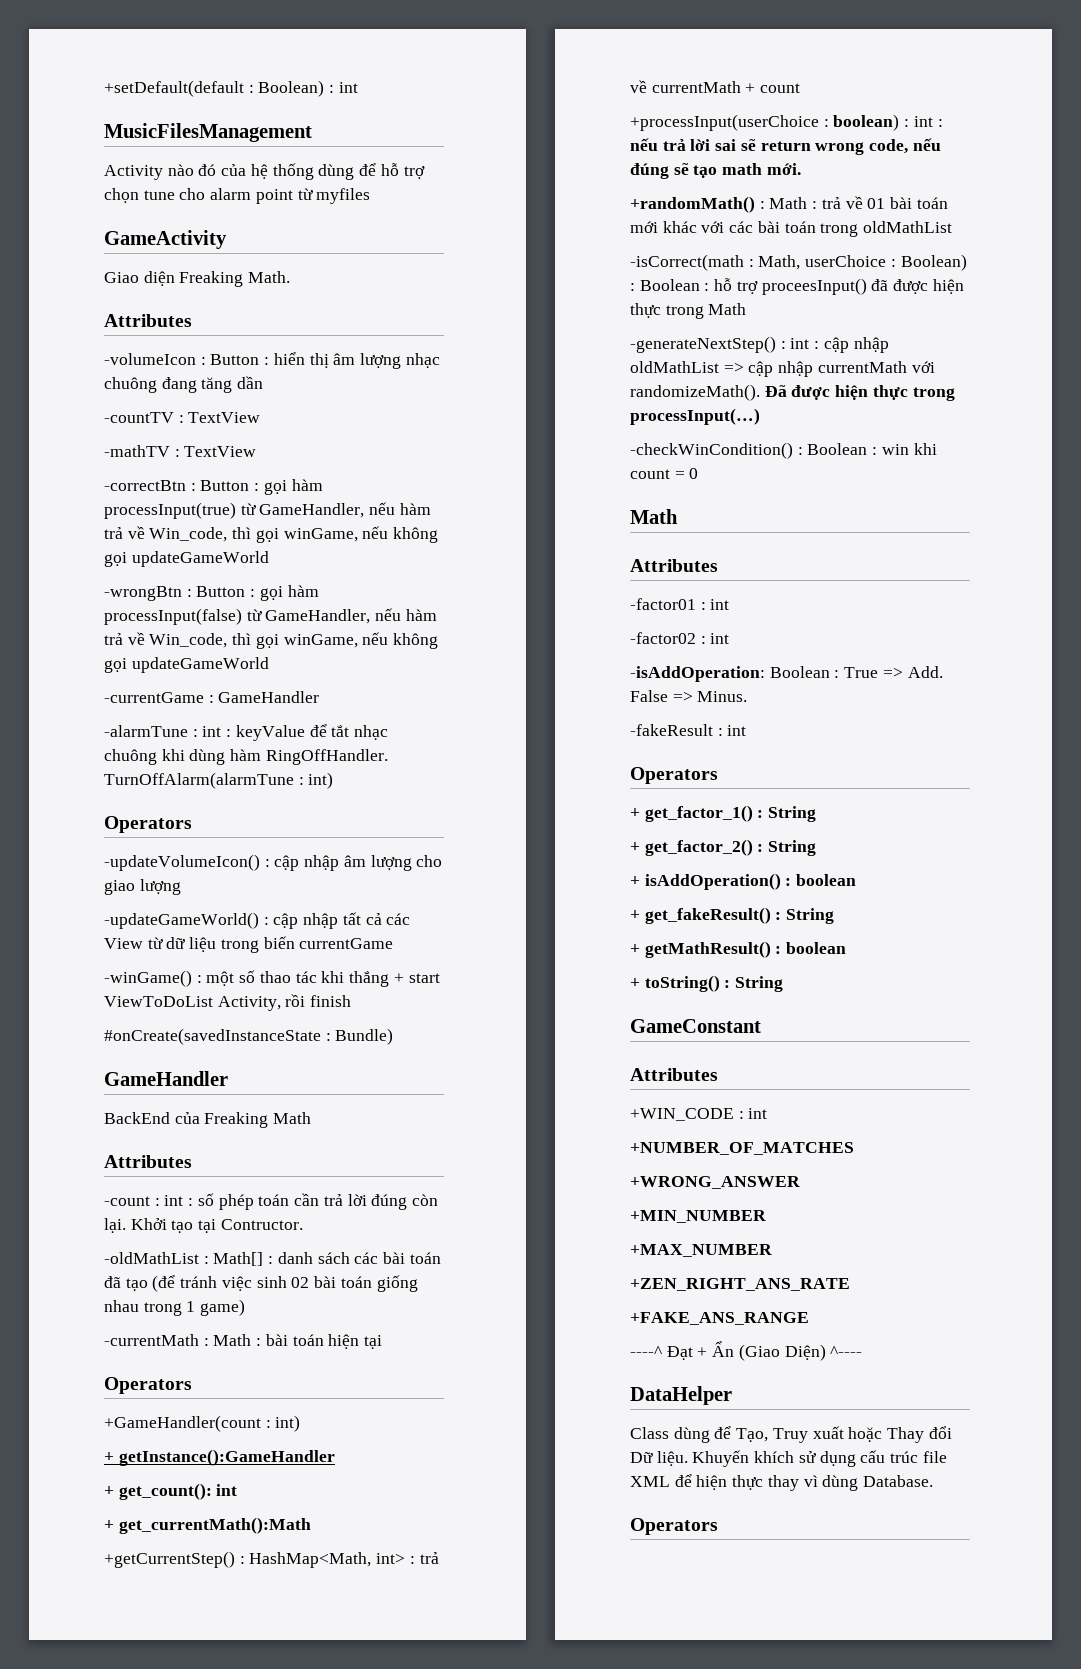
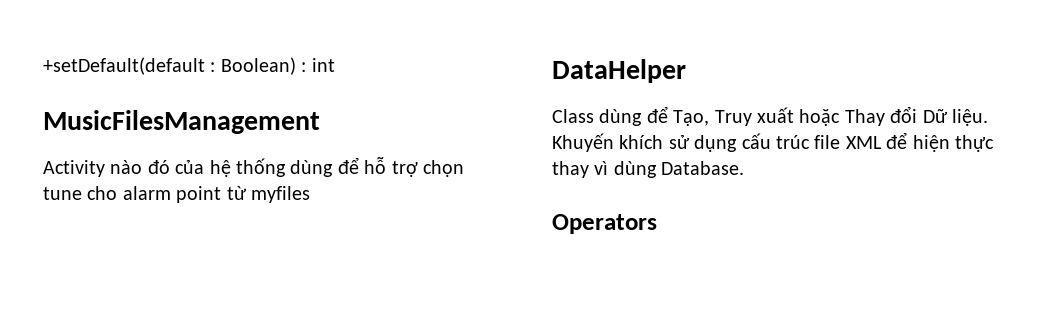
[104,230,227,249] [104,271,291,287] [104,314,192,327] [104,352,440,369] [104,376,264,393] [104,412,261,423] [104,445,257,457] [104,479,323,495] [104,502,431,519] [104,526,439,543] [104,551,269,567] [104,585,319,601] [104,608,437,625] [104,632,439,649] [104,657,269,673] [104,691,320,703] [104,724,389,741] [104,749,388,765] [104,772,334,789] [104,816,192,833] [104,854,443,871] [104,879,181,895] [104,912,411,929] [104,936,394,953] [104,970,440,987] [104,994,352,1011] [104,1028,394,1045] [104,1071,228,1086] [104,1112,312,1128] [104,1155,192,1168] [104,1193,438,1210] [104,1218,303,1233] [104,1252,441,1266] [104,1275,418,1292] [104,1299,246,1316] [104,1334,383,1349] [104,1377,192,1394] [104,1415,301,1432] [104,1449,335,1466] [104,1483,238,1500] [104,1517,311,1534] [104,1551,439,1568] [630,80,801,93] [630,114,943,131] [630,138,941,155] [630,163,801,179] [630,196,948,213] [630,221,953,237] [630,254,967,271] [630,278,964,295] [630,303,747,319] [630,336,889,353] [630,361,935,377] [630,384,955,401] [630,408,760,425] [630,442,937,459] [630,468,699,479] [630,509,678,524] [630,559,718,572] [630,598,730,610] [630,632,730,644] [630,666,943,682] [630,690,748,702] [630,724,747,736] [630,767,718,784] [630,805,817,822] [630,839,817,856] [630,873,857,890] [630,907,835,924] [630,941,847,958] [630,975,784,992] [630,1019,761,1033] [630,1068,718,1081] [630,1108,768,1121] [630,1142,854,1155] [630,1176,800,1189] [630,1210,766,1223] [630,1244,772,1257] [630,1278,850,1291] [630,1312,809,1325] [630,1341,863,1361] // GameActivity // Giao diện Freaking Math. // Attributes // -volumeIcon : Button : hiển thị âm lượng nhạc chuông đang tăng dần // -countTV : TextView // -mathTV : TextView // -correctBtn : Button : gọi hàm processInput(true) từ GameHandler, nếu hàm trả về Win_code, thì gọi winGame, nếu không gọi updateGameWorld // -wrongBtn : Button : gọi hàm processInput(false) từ GameHandler, nếu hàm trả về Win_code, thì gọi winGame, nếu không gọi updateGameWorld // -currentGame : GameHandler // -alarmTune : int : keyValue để tắt nhạc chuông khi dùng hàm RingOffHandler. TurnOffAlarm(alarmTune : int) // Operators // -updateVolumeIcon() : cập nhập âm lượng cho giao lượng // -updateGameWorld() : cập nhập tất cả các View từ dữ liệu trong biến currentGame // -winGame() : một số thao tác khi thắng + start ViewToDoList Activity, rồi finish // #onCreate(savedInstanceState : Bundle) // GameHandler // BackEnd của Freaking Math // Attributes // -count : int : số phép toán cần trả lời đúng còn lại. Khởi tạo tại Contructor. // -oldMathList : Math[] : danh sách các bài toán đã tạo (để tránh việc sinh 02 bài toán giống nhau trong 1 game) // -currentMath : Math : bài toán hiện tại // Operators // +GameHandler(count : int) // + getInstance():GameHandler // + get_count(): int // + get_currentMath():Math // +getCurrentStep() : HashMap<Math, int> : trả về currentMath + count // +processInput(userChoice : boolean) : int : nếu trả lời sai sẽ return wrong code, nếu đúng sẽ tạo math mới. // +randomMath() : Math : trả về 01 bài toán mới khác với các bài toán trong oldMathList // -isCorrect(math : Math, userChoice : Boolean) : Boolean : hỗ trợ proceesInput() đã được hiện thực trong Math // -generateNextStep() : int : cập nhập oldMathList => cập nhập currentMath với randomizeMath(). Đã được hiện thực trong processInput(…) // -checkWinCondition() : Boolean : win khi count = 0 // Math // Attributes // -factor01 : int // -factor02 : int // -isAddOperation: Boolean : True => Add. False => Minus. // -fakeResult : int // Operators // + get_factor_1() : String // + get_factor_2() : String // + isAddOperation() : boolean // + get_fakeResult() : String // + getMathResult() : boolean // + toString() : String // GameConstant // Attributes // +WIN_CODE : int // +NUMBER_OF_MATCHES // +WRONG_ANSWER // +MIN_NUMBER // +MAX_NUMBER // +ZEN_RIGHT_ANS_RATE // +FAKE_ANS_RANGE // ----^ Đạt + Ẩn (Giao Diện) ^---- -> (310, 194) none

